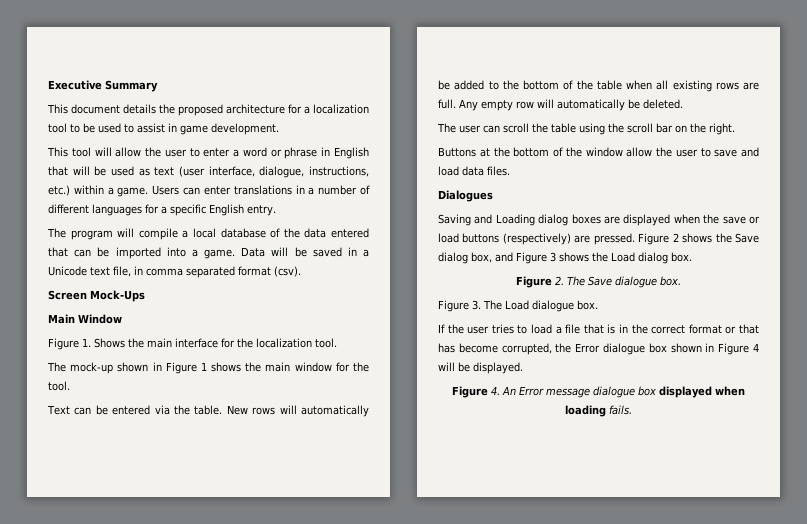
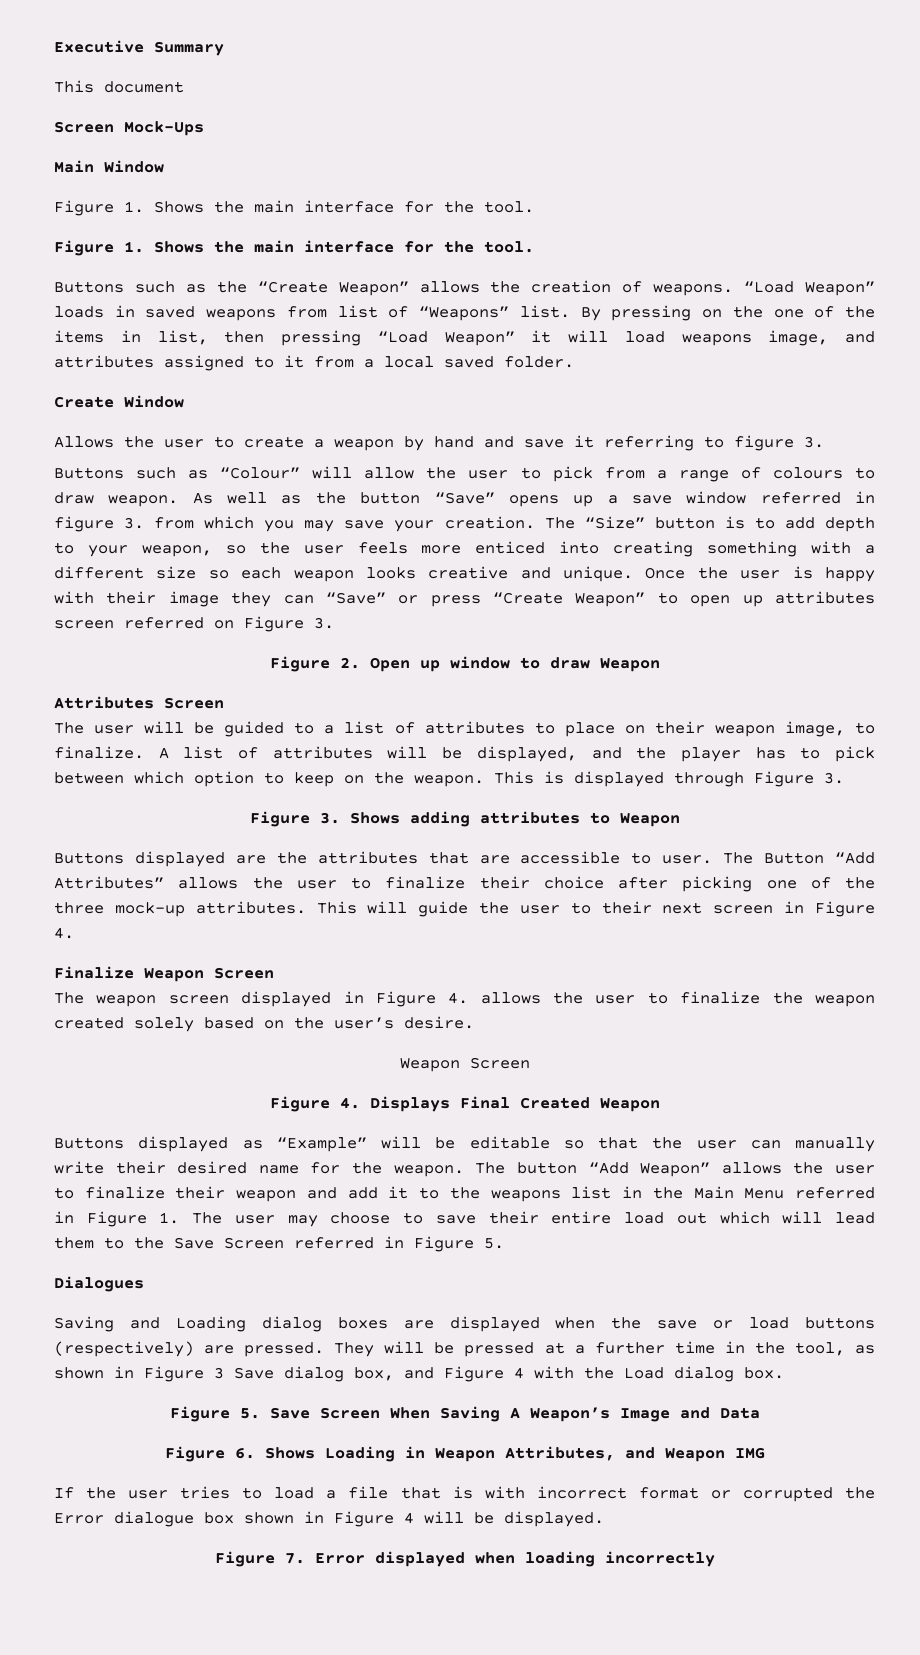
[123,104,369,116] [48,123,279,135] [47,147,370,159] [48,166,369,178] [48,185,370,197] [48,204,276,216] [47,228,369,240] [48,247,370,259] [48,266,301,278] details the proposed architecture for a localization tool to be used to assist in game development. // This tool will allow the user to enter a word or phrase in English that will be used as text (user interface, dialogue, instructions, etc.) within a game. Users can enter translations in a number of different languages for a specific English entry. // The program will compile a local database of the data entered that can be imported into a game. Data will be saved in a Unicode text file, in comma separated format (csv). -> (184, 87) none
[256,338,337,348] [47,362,370,374] [48,381,70,391] [47,405,370,417] [438,80,759,92] [438,99,683,111] [437,123,735,135] [438,147,759,157] [438,166,510,176] localization tool. // The mock-up shown in Figure 1 shows the main window for the tool. // Text can be entered via the table. New rows will automatically be added to the bottom of the table when all existing rows are full. Any empty row will automatically be deleted. // The user can scroll the table using the scroll bar on the right. // Buttons at the bottom of the window allow the user to save and load data files. -> [484,201,534,213] [54,240,534,256] [54,280,875,296] [54,305,876,321] [54,330,875,346] [54,355,574,371] [54,395,184,408] [54,435,824,451] [54,466,876,482] [54,491,876,507] [54,516,876,532] [54,541,875,557] [54,566,875,582] [54,591,875,607] [54,616,334,632] [269,656,660,672] [54,696,224,709] [54,721,875,737] [54,746,876,762] [54,771,844,787] [249,811,680,827] [54,851,875,867] [54,876,875,892] [54,901,875,917] [54,927,74,939] [54,966,274,982] [54,991,875,1007] [54,1016,474,1032] [399,1057,530,1072] [269,1096,660,1112] [54,1136,875,1152] [54,1161,876,1177] [54,1186,876,1202] [54,1211,876,1227] [54,1236,504,1252] tool. // Figure 1. Shows the main interface for the tool. // Buttons such as the “Create Weapon” allows the creation of weapons. “Load Weapon” loads in saved weapons from list of “Weapons” list. By pressing on the one of the items in list, then pressing “Load Weapon” it will load weapons image, and attributes assigned to it from a local saved folder. // Create Window // Allows the user to create a weapon by hand and save it referring to figure 3. // Buttons such as “Colour” will allow the user to pick from a range of colours to draw weapon. As well as the button “Save” opens up a save window referred in figure 3. from which you may save your creation. The “Size” button is to add depth to your weapon, so the user feels more enticed into creating something with a different size so each weapon looks creative and unique. Once the user is happy with their image they can “Save” or press “Create Weapon” to open up attributes screen referred on Figure 3. // Figure 2. Open up window to draw Weapon // Attributes Screen // The user will be guided to a list of attributes to place on their weapon image, to finalize. A list of attributes will be displayed, and the player has to pick between which option to keep on the weapon. This is displayed through Figure 3. // Figure 3. Shows adding attributes to Weapon // Buttons displayed are the attributes that are accessible to user. The Button “Add Attributes” allows the user to finalize their choice after picking one of the three mock-up attributes. This will guide the user to their next screen in Figure 4. // Finalize Weapon Screen // The weapon screen displayed in Figure 4. allows the user to finalize the weapon created solely based on the user’s desire. // Weapon Screen // Figure 4. Displays Final Created Weapon // Buttons displayed as “Example” will be editable so that the user can manually write their desired name for the weapon. The button “Add Weapon” allows the user to finalize their weapon and add it to the weapons list in the Main Menu referred in Figure 1. The user may choose to save their entire load out which will lead them to the Save Screen referred in Figure 5.
[638,233,732,245] Figure 2 shows the -> [334,1341,875,1357] [54,1366,224,1382] They will be pressed at a further time in the tool, as shown in Figure 3
[550,252,589,262] 3 shows -> [514,1366,574,1379] 4 with
[555,276,681,288] [438,300,598,312] 2. The Save dialogue box. // Figure 3. The Load dialogue box. -> [239,1406,760,1422] [164,1446,765,1462] 5. Save Screen When Saving A Weapon’s Image and Data // Figure 6. Shows Loading in Weapon Attributes, and Weapon IMG
[619,324,759,334] [438,343,552,355] in the correct format or that has become corrupted, -> [484,1486,833,1502] with incorrect format or corrupted
[491,386,656,398] 4. An Error message dialogue box -> [284,1553,365,1564] 7. Error
[609,405,632,415] fails. -> [604,1551,715,1567] incorrectly

